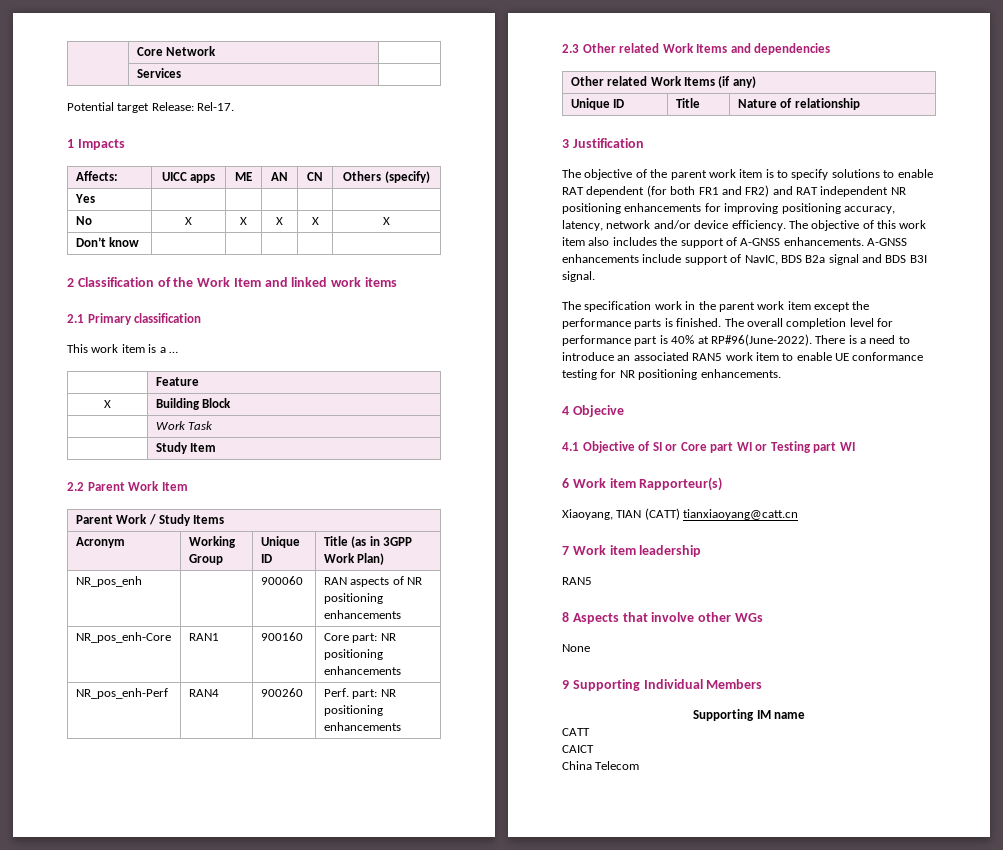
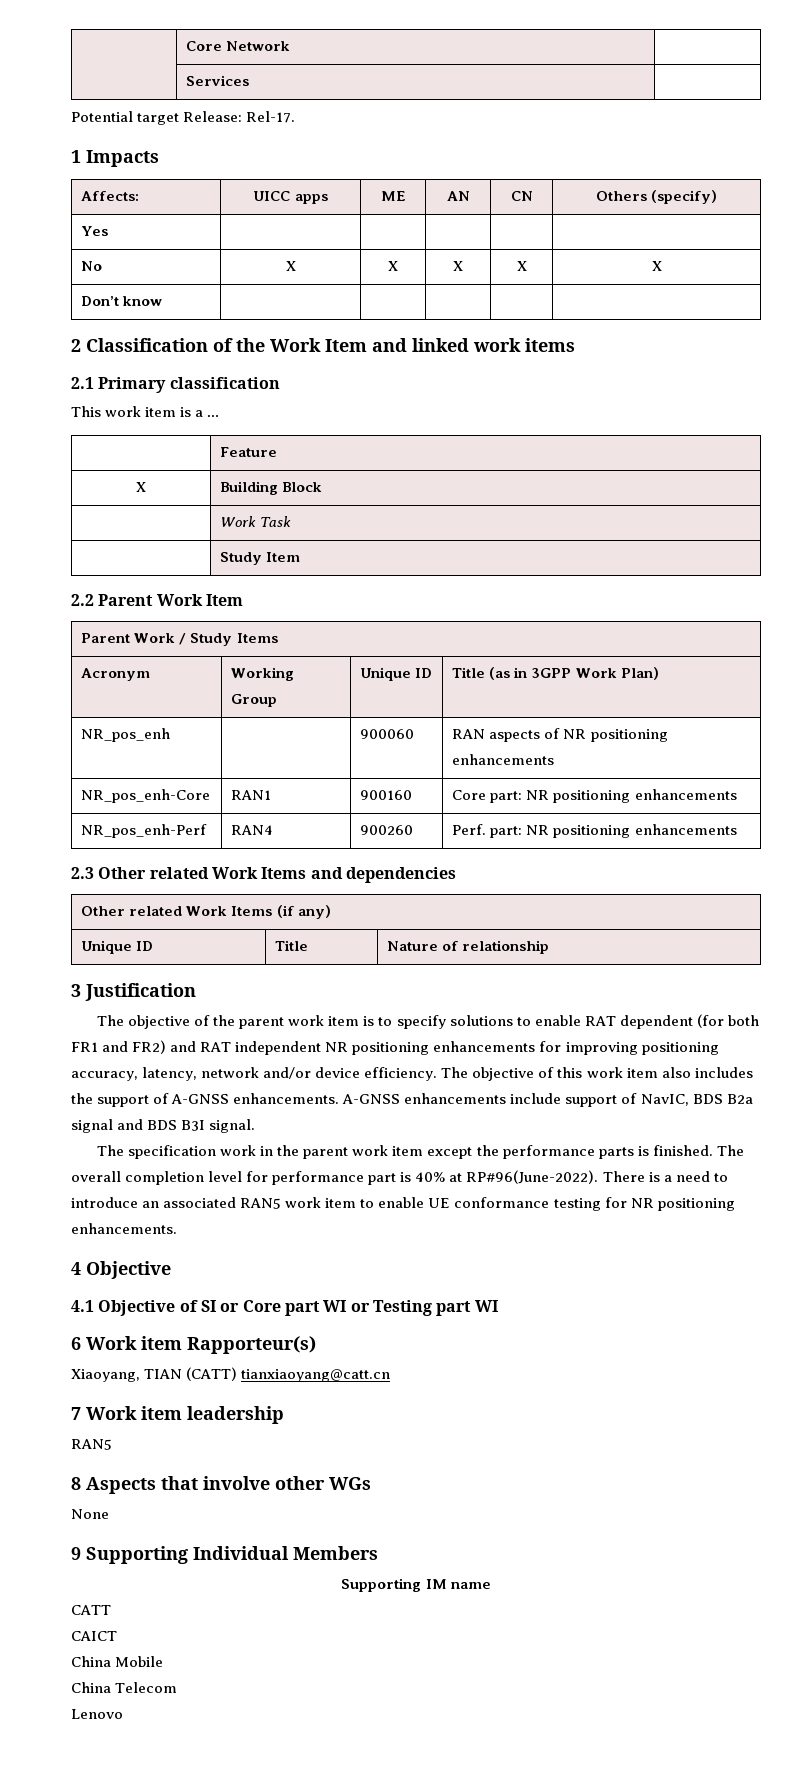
[572,405,624,417] Objecive -> [86,1261,171,1279] Objective
(594, 749) none -> [71,1656,164,1667] // China Mobile
(640, 765) none -> [71,1709,123,1719] // Lenovo

